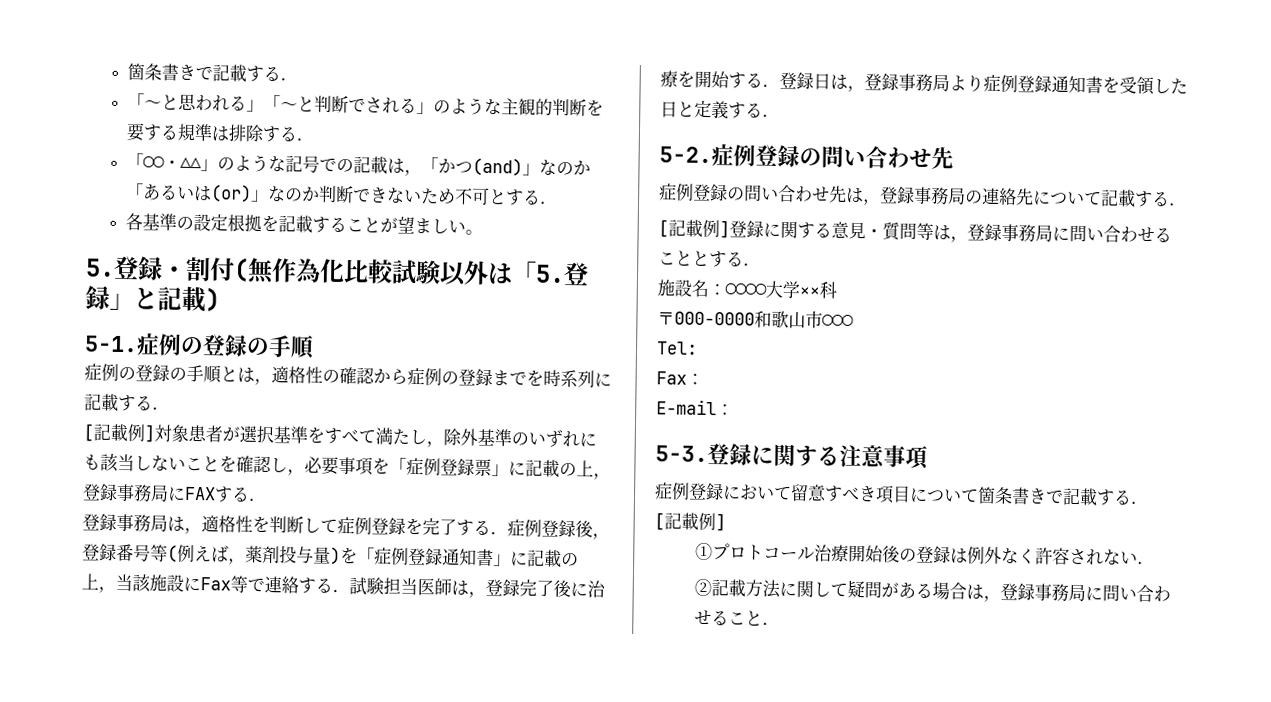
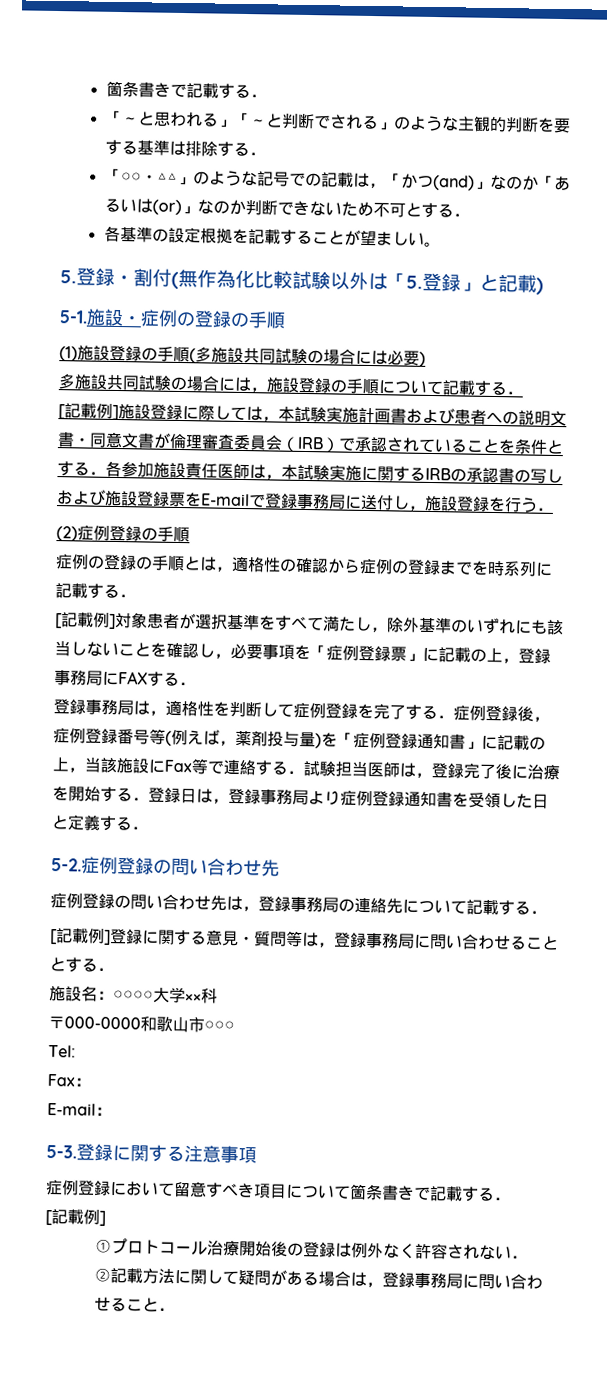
[177,123,197,141] 規 -> [136,140,154,155] 基
[136,333,315,359] 症例の登録の手順 -> [86,308,286,329] [59,345,426,367] [58,373,523,396] [58,403,567,427] [57,431,564,455] [57,460,563,484] [57,489,554,513] [56,524,190,543] 施設・症例の登録の手順 // (1)施設登録の手順(多施設共同試験の場合には必要) // 多施設共同試験の場合には，施設登録の手順について記載する． // [記載例]施設登録に際しては，本試験実施計画書および患者への説明文書・同意文書が倫理審査委員会（IRB）で承認されていることを条件とする．各参加施設責任医師は，本試験実施に関するIRBの承認書の写しおよび施設登録票をE-mailで登録事務局に送付し，施設登録を行う． // (2)症例登録の手順
(610, 536) none -> [53,727,86,744] 症例

